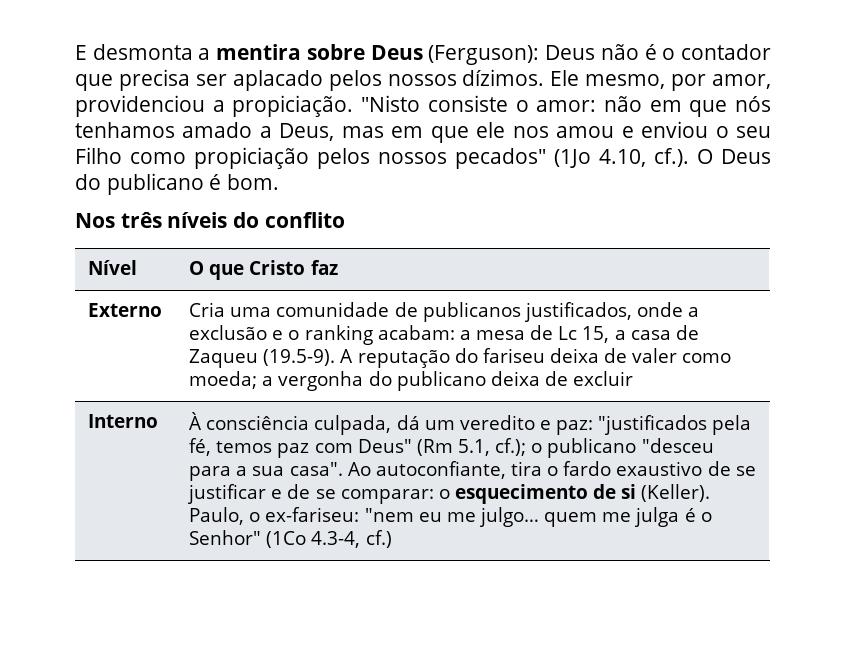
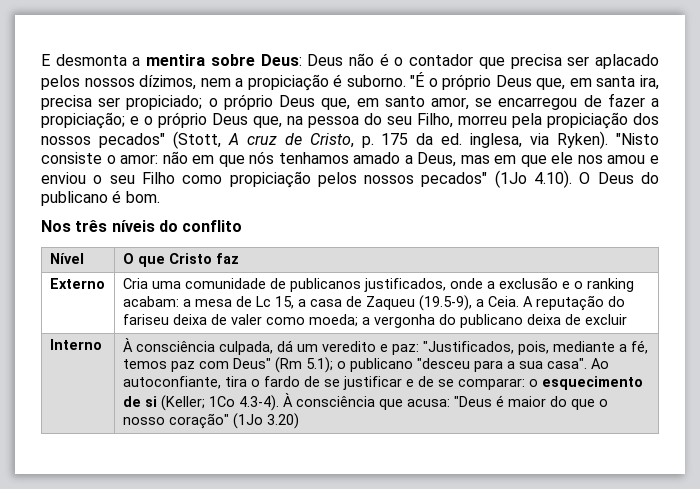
[370,45,540,65] Deus (Ferguson): -> [260,54,302,66] Deus:
[462,69,771,91] [75,95,354,117] dízimos. Ele mesmo, por amor, providenciou a propiciação. -> [139,72,659,91] [41,93,659,110] [41,112,659,129] [41,131,609,149] dízimos, nem a propiciação é suborno. "É o próprio Deus que, em santa ira, precisa ser propiciado; o próprio Deus que, em santo amor, se encarregou de fazer a propiciação; e o próprio Deus que, na pessoa do seu Filho, morreu pela propiciação dos nossos pecados" (Stott, A cruz de Cristo, p. 175 da ed. inglesa, via Ryken).
[599,148,689,167] 4.10, cf.). -> [534,170,573,188] 4.10).
[263,349,336,366] (19.5-9). -> [418,295,519,311] (19.5-9), a Ceia.
[598,415,752,435] "justificados pela -> [422,341,627,355] "Justificados, pois, mediante a
[457,438,527,456] 5.1, cf.); -> [305,357,333,373] 5.1);
[616,461,703,476] exaustivo -> (300, 381) none
[641,484,711,502] [189,507,712,527] [189,530,392,548] (Keller). Paulo, o ex-fariseu: "nem eu me julgo… quem me julga é o Senhor" (1Co 4.3-4, cf.) -> [160,393,608,411] [122,413,299,429] (Keller; 1Co 4.3-4). À consciência que acusa: "Deus é maior do que o nosso coração" (1Jo 3.20)

